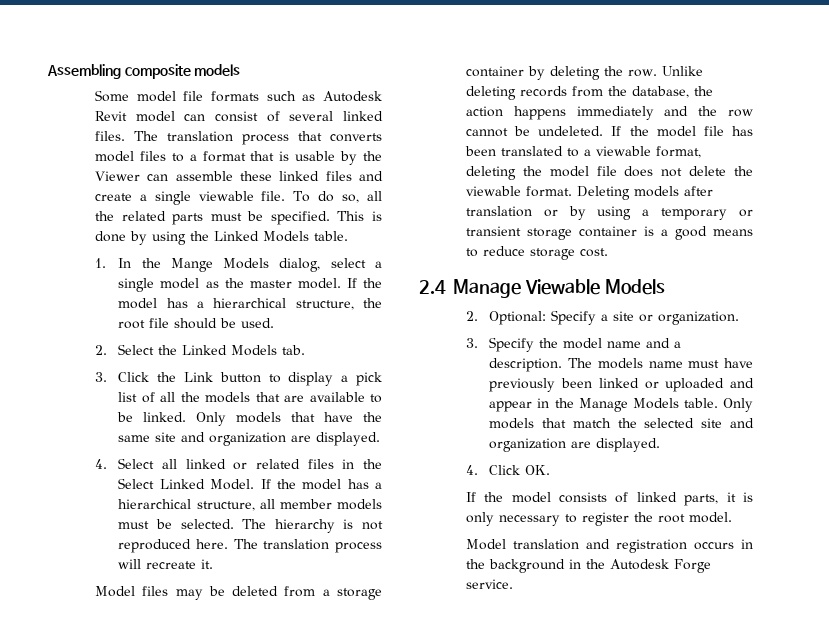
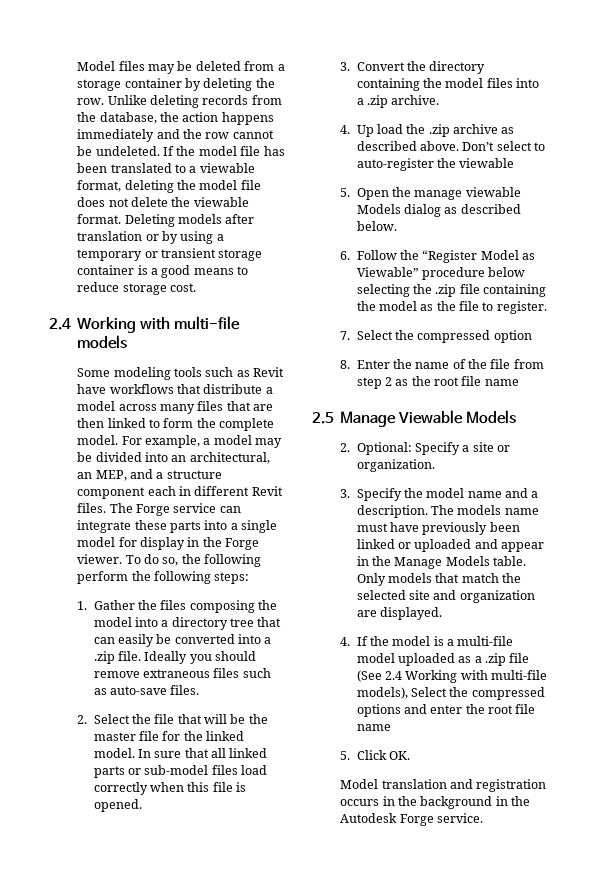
[47,64,241,79] [94,90,382,102] [94,111,383,122] [94,131,382,145] [94,151,383,165] [94,171,383,181] [94,191,382,205] [94,211,382,225] [94,231,348,245] [94,258,382,272] [118,278,382,292] [118,298,382,310] [118,318,275,329] [94,344,306,356] [94,372,382,386] [118,392,382,403] [117,412,382,426] [118,432,381,446] [94,458,383,470] [118,478,382,490] [118,499,382,511] [118,519,383,533] [118,539,382,553] [118,559,214,569] Assembling composite models // Some model file formats such as Autodesk Revit model can consist of several linked files. The translation process that converts model files to a format that is usable by the Viewer can assemble these linked files and create a single viewable file. To do so, all the related parts must be specified. This is done by using the Linked Models table. // 1. In the Mange Models dialog, select a single model as the master model. If the model has a hierarchical structure, the root file should be used. // 2. Select the Linked Models tab. // 3. Click the Link button to display a pick list of all the models that are available to be linked. Only models that have the same site and organization are displayed. // 4. Select all linked or related files in the Select Linked Model. If the model has a hierarchical structure, all member models must be selected. The hierarchy is not reproduced here. The translation process will recreate it. // -> (77, 66) none
(446, 287) none -> [77,316,241,333] [77,335,128,349] [77,367,285,380] [77,384,273,394] [77,401,274,414] [77,418,275,431] [77,435,283,448] [77,452,270,464] [77,469,222,481] [77,486,283,499] [77,503,241,516] [77,520,278,533] [77,537,260,550] [77,554,262,567] [77,571,250,584] [77,600,278,613] [93,617,282,630] [93,634,272,647] [93,651,257,664] [93,668,271,678] [93,685,200,695] [77,714,268,724] [93,731,245,741] [93,748,268,758] [93,765,268,778] [93,782,247,795] [93,799,142,812] [340,61,486,74] [356,78,540,91] [356,95,440,108] [340,124,515,137] [356,141,546,151] [356,158,515,171] [340,187,521,200] [356,204,521,217] [356,221,397,231] [340,250,536,263] [356,267,526,280] [356,284,547,297] [356,301,547,314] [340,330,532,343] [340,359,544,369] [356,376,519,389] [312,412,334,424] Working with multi-file models // Some modeling tools such as Revit have workflows that distribute a model across many files that are then linked to form the complete model. For example, a model may be divided into an architectural, an MEP, and a structure component each in different Revit files. The Forge service can integrate these parts into a single model for display in the Forge viewer. To do so, the following perform the following steps: // 1. Gather the files composing the model into a directory tree that can easily be converted into a .zip file. Ideally you should remove extraneous files such as auto-save files. // 2. Select the file that will be the master file for the linked model. In sure that all linked parts or sub-model files load correctly when this file is opened. // 3. Convert the directory containing the model files into a .zip archive. // 4. Up load the .zip archive as described above. Don’t select to auto-register the viewable // 5. Open the manage viewable Models dialog as described below. // 6. Follow the “Register Model as Viewable” procedure below selecting the .zip file containing the model as the file to register. // 7. Select the compressed option // 8. Enter the name of the file from step 2 as the root file name // 2.5
[489,465,551,475] [465,492,753,506] [465,512,732,526] Click OK. // If the model consists of linked parts, it is only necessary to register the root model. -> [356,636,514,646] [356,653,530,666] [356,670,548,683] [356,687,545,700] [356,704,536,717] [356,724,391,731] [340,750,410,760] If the model is a multi-file model uploaded as a .zip file (See 2.4 Working with multi-file models), Select the compressed options and enter the root file name // 5. Click OK.

